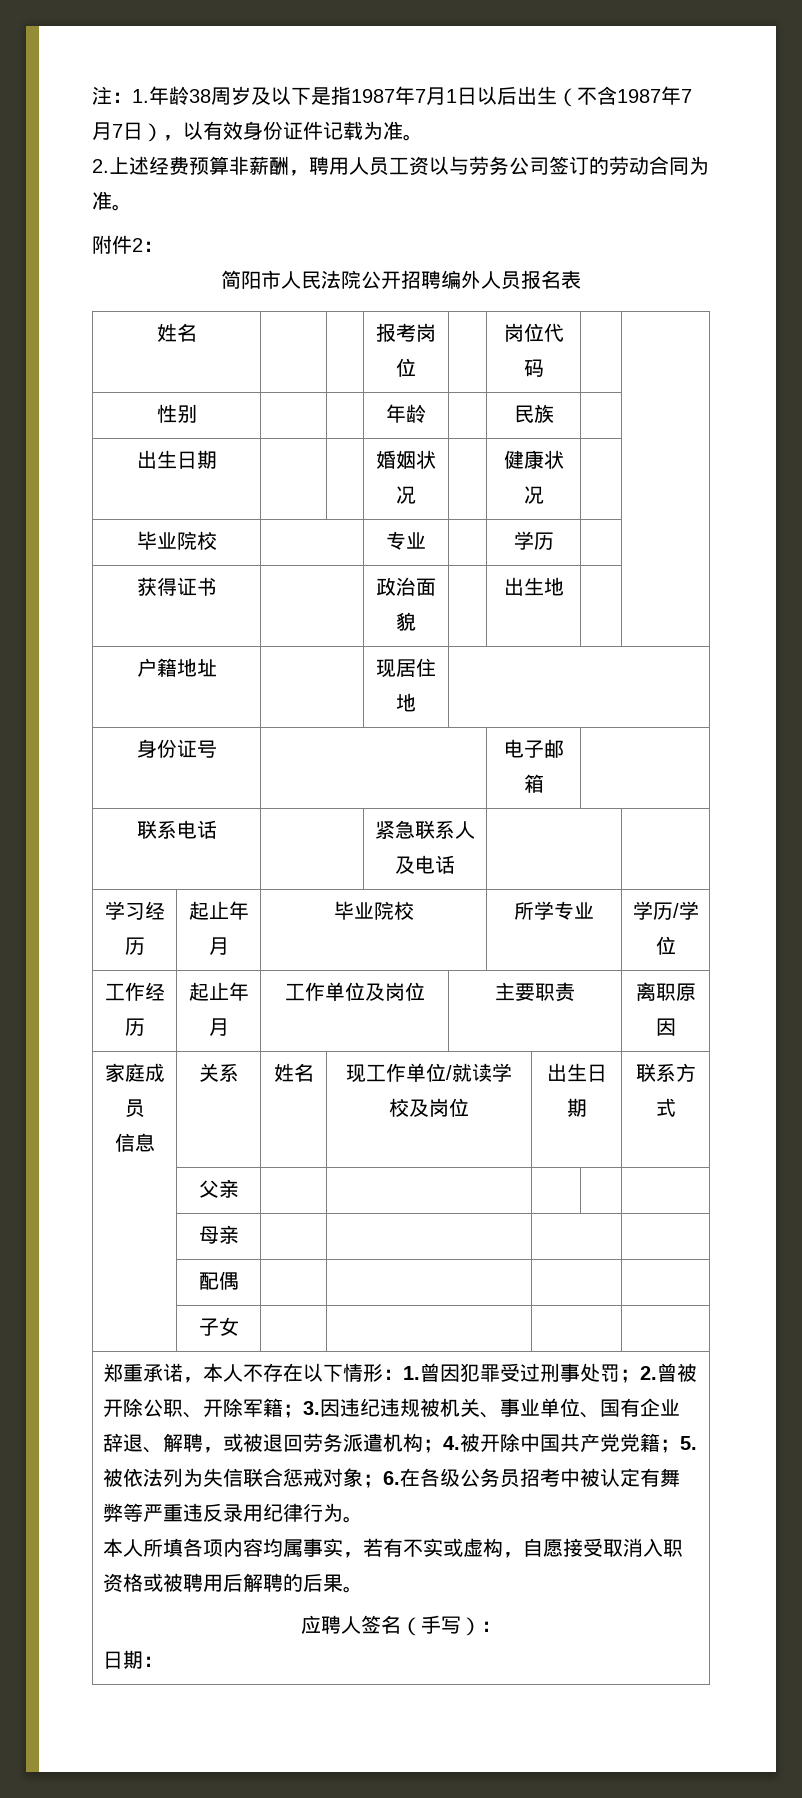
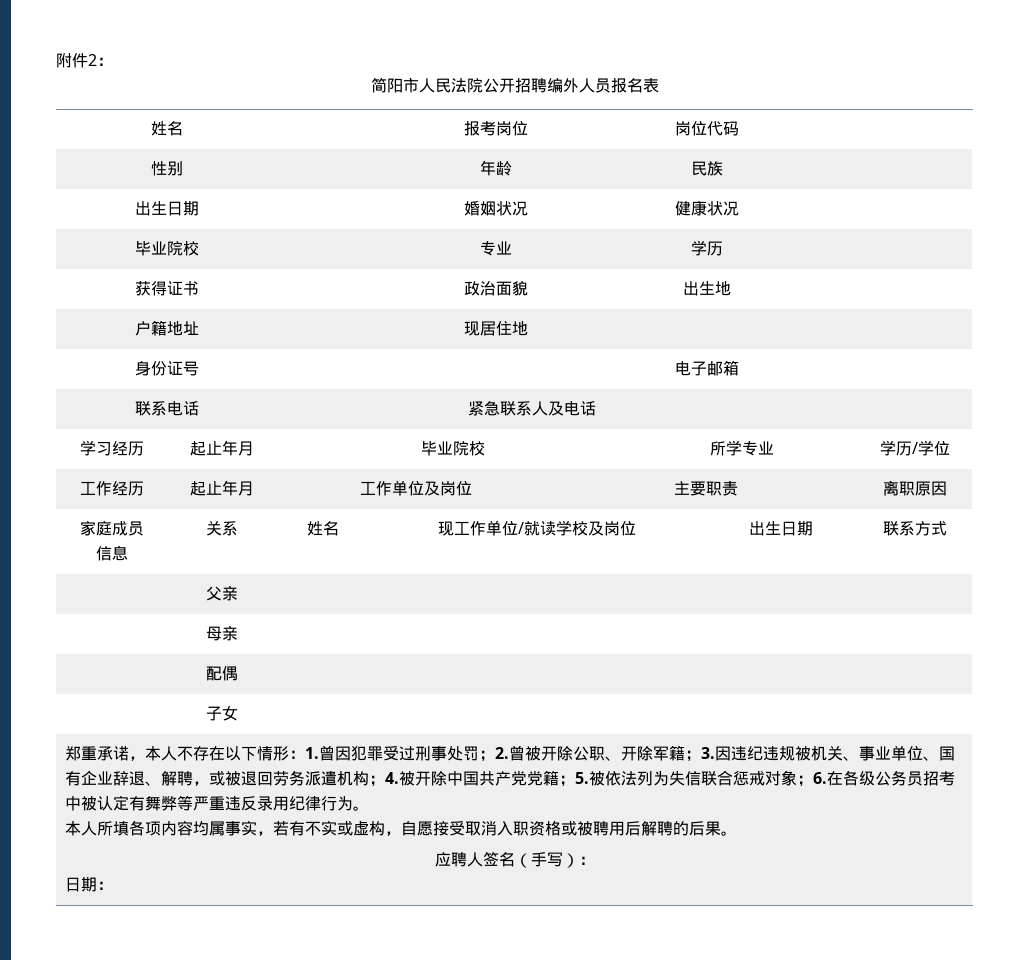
[92,86,692,107] [92,121,423,142] [92,156,709,176] [92,191,132,211] 注：1.年龄38周岁及以下是指1987年7月1日以后出生（不含1987年7月7日），以有效身份证件记载为准。 // 2.上述经费预算非薪酬，聘用人员工资以与劳务公司签订的劳动合同为准。 // -> (56, 60) none

